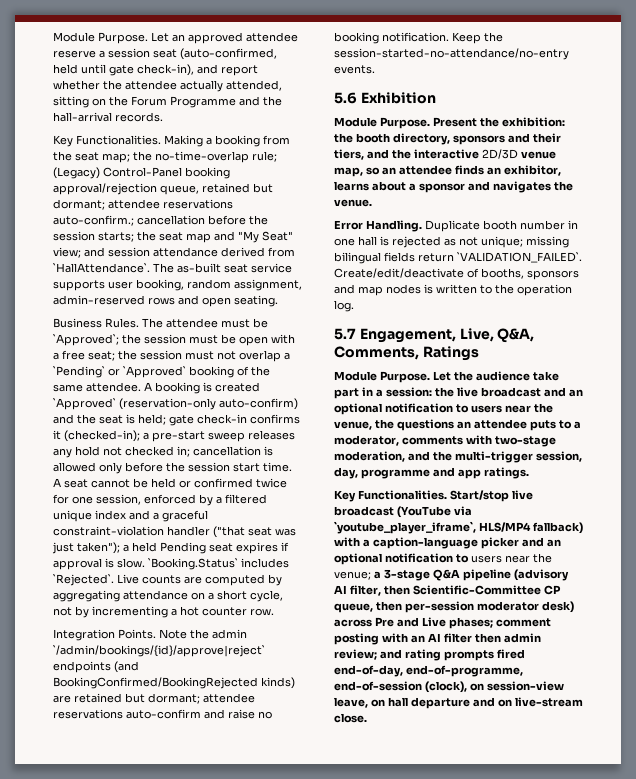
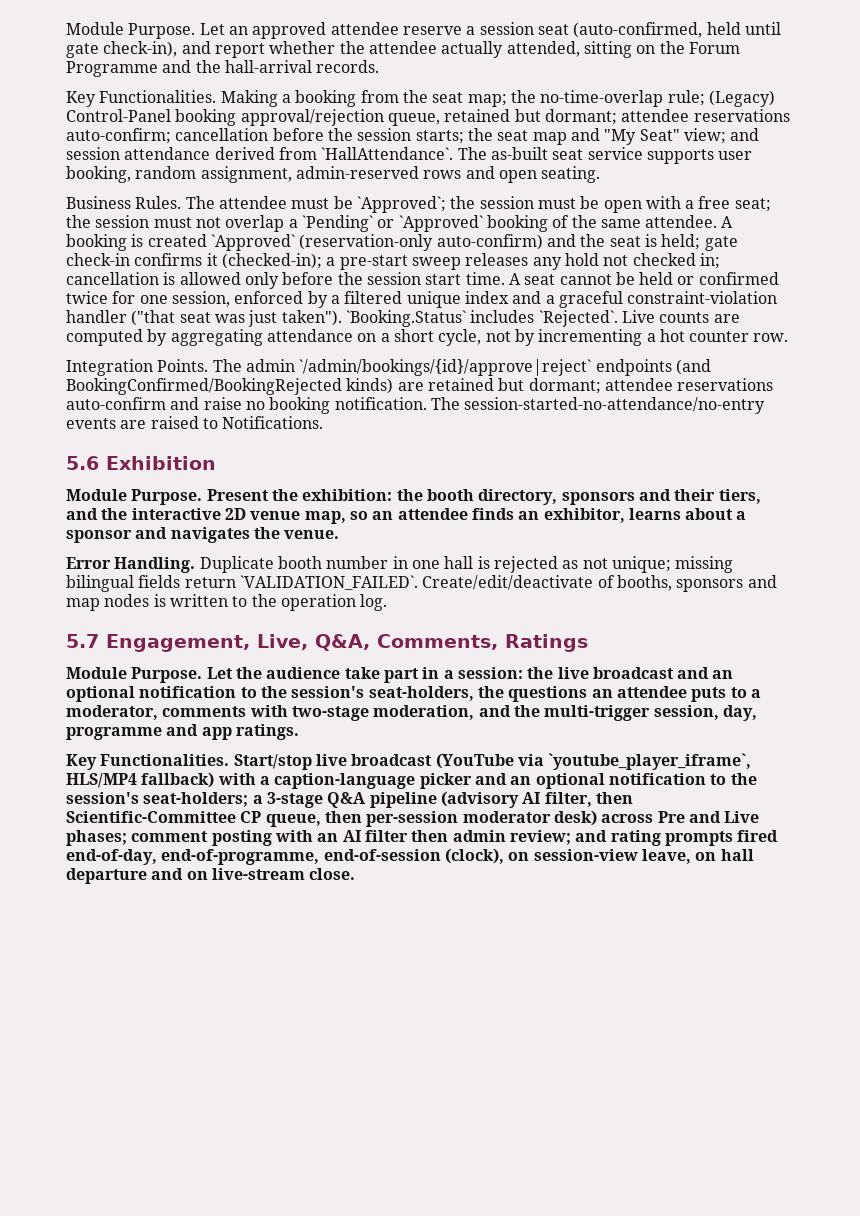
[53,215,134,226] auto-confirm.; -> [66,128,171,144] auto-confirm;
[77,542,289,554] [53,558,145,570] taken"); a held Pending seat expires if approval is slow. -> [281,310,342,326] taken").
[159,629,209,639] Note the -> [212,359,242,372] The
[452,32,503,44] [334,48,569,60] [334,65,375,74] Keep the session-started-no-attendance/no-entry events. -> [430,397,766,414] [66,416,324,429] The session-started-no-attendance/no-entry events are raised to Notifications.
[482,149,518,159] 2D/3D -> [224,508,246,520] 2D
[471,403,553,413] [334,421,372,430] users near the venue, -> [260,686,474,701] the session's seat-holders,
[471,553,552,563] [334,571,371,580] users near the venue; -> [730,773,757,785] [66,792,249,807] the session's seat-holders;

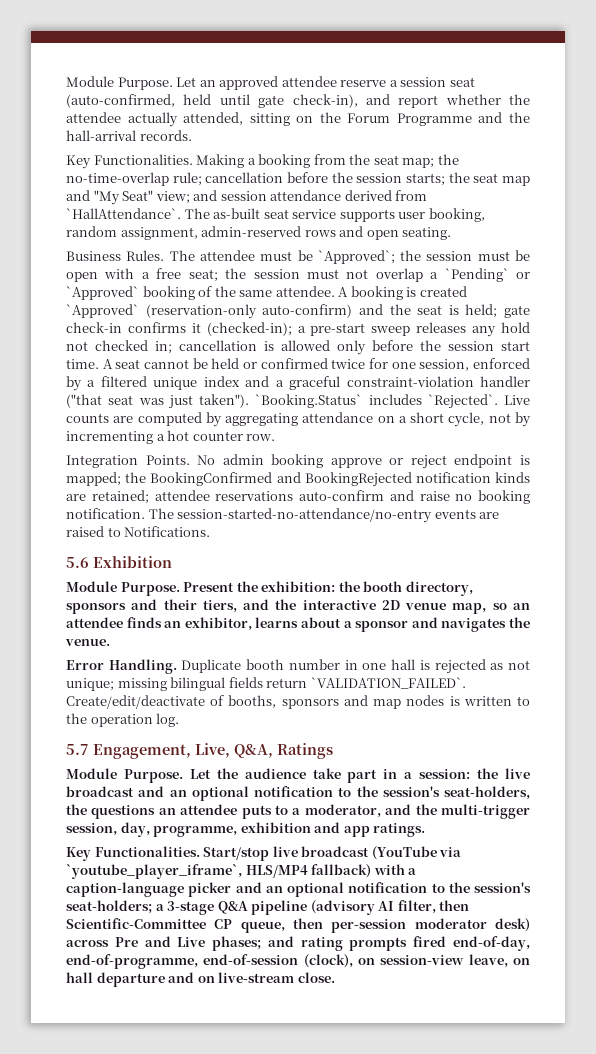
[708,90,775,107] [66,109,790,126] [66,128,171,144] (Legacy) Control-Panel booking approval/rejection queue, retained but dormant; attendee reservations auto-confirm; -> (202, 179) none
[212,359,711,376] [66,378,601,395] The admin `/admin/bookings/{id}/approve|reject` endpoints (and BookingConfirmed/BookingRejected kinds) are retained but dormant; -> [197,454,530,469] [66,472,530,487] [66,490,149,504] No admin booking approve or reject endpoint is mapped; the BookingConfirmed and BookingRejected notification kinds are retained;
[377,634,498,650] Comments, -> (273, 751) none
[162,705,475,721] comments with two-stage moderation, -> (381, 811) none
[66,727,162,740] programme -> [153,822,311,837] programme, exhibition
[131,830,571,846] comment posting with an AI filter then admin review; -> (262, 943) none

